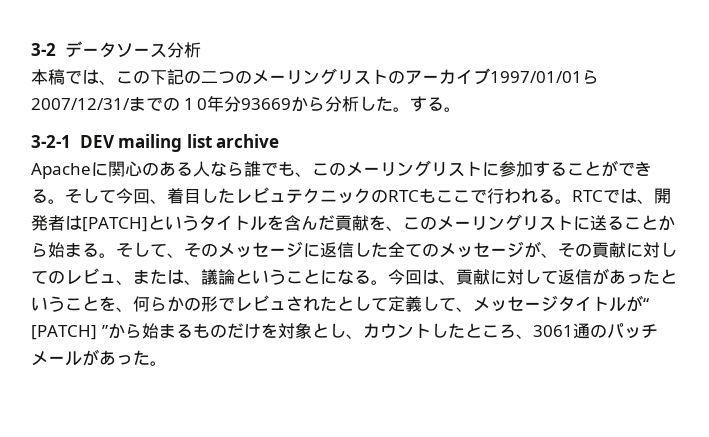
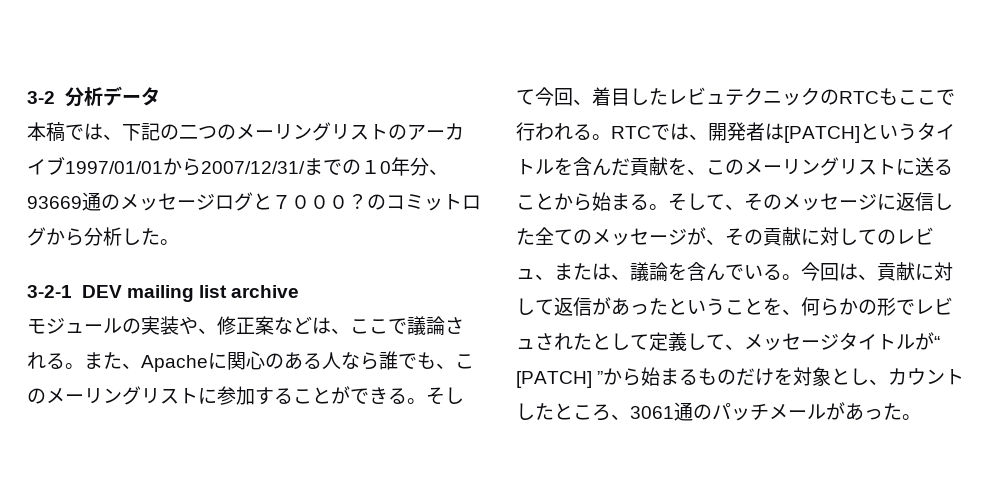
(56, 49) none -> [64,87,103,107] 分析
[115,42,201,58] ソース分析 -> (160, 96) none
[116,70,150,84] この -> (122, 137) none
(582, 77) none -> [163,158,182,175] か
[241,98,291,110] 93669 -> [429,169,448,175] [27,192,481,211] [27,227,46,246] 、93669通のメッセージログと７０００？のコミットログ
[410,96,461,112] する。 -> (179, 242) none
(280, 141) none -> [27,316,464,335] [27,352,141,369] モジュールの実装や、修正案などは、ここで議論される。また、
[235,269,354,285] ということにな -> [668,262,763,281] を含んでい

